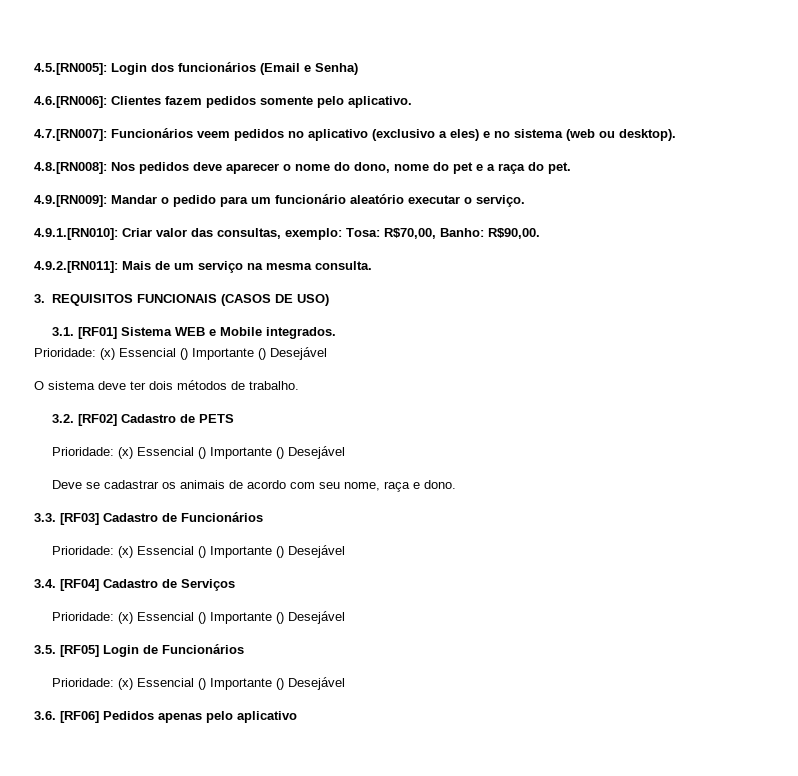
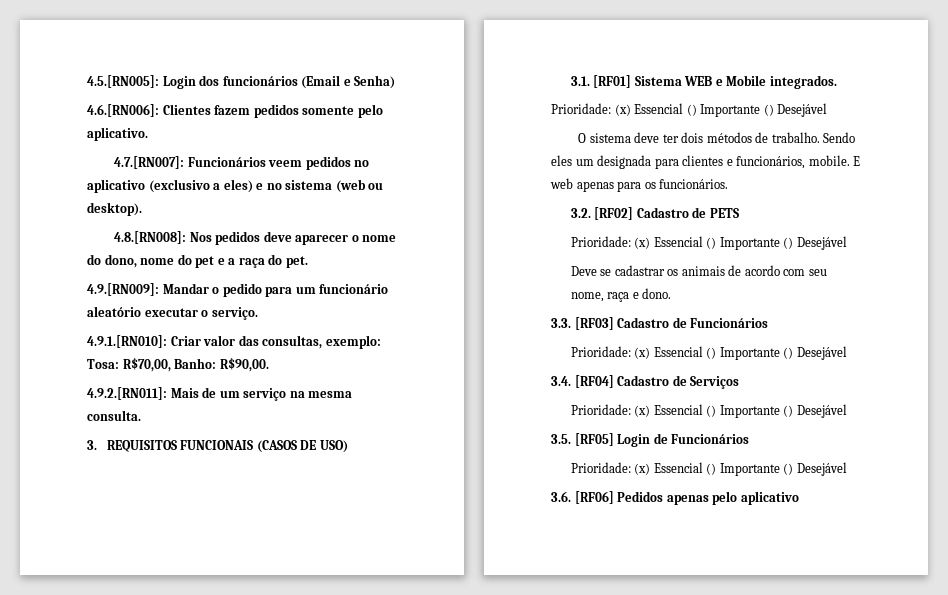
(299, 385) none -> [823,132,856,143] [551,155,861,169] [550,178,729,192] Sendo eles um designada para clientes e funcionários, mobile. E web apenas para os funcionários.

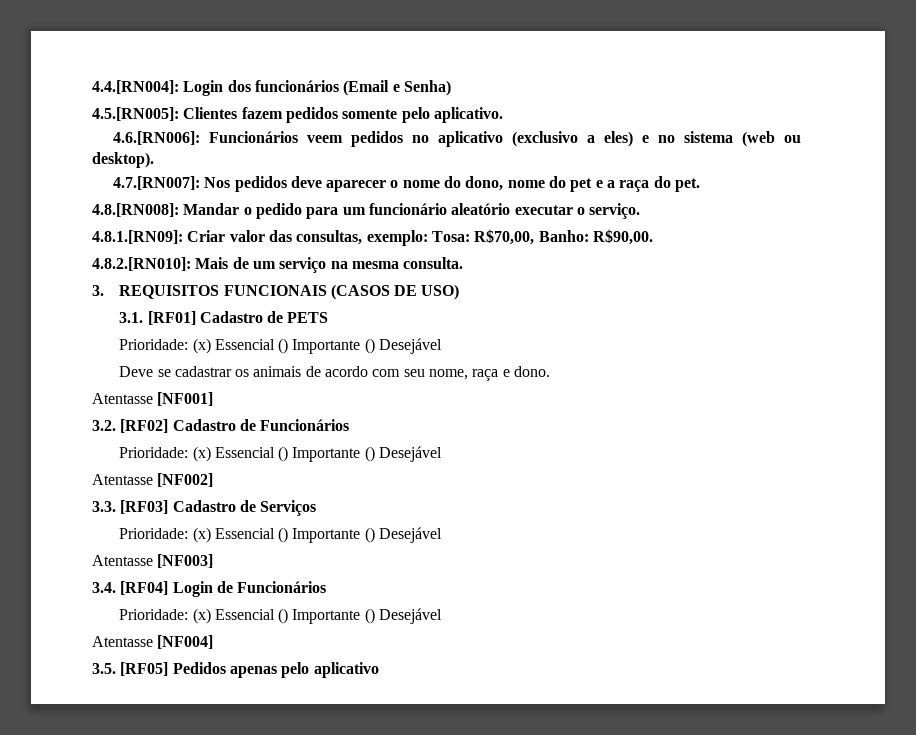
[87,75,159,88] 4.5.[RN005]: -> [92,80,179,94] 4.4.[RN004]:
[87,104,159,117] 4.6.[RN006]: -> [92,107,179,121] 4.5.[RN005]:
[114,156,185,169] 4.7.[RN007]: -> [112,131,200,145] 4.6.[RN006]:
[114,231,187,244] 4.8.[RN008]: -> [112,176,200,190] 4.7.[RN007]:
[87,283,159,296] 4.9.[RN009]: -> [92,203,179,217] 4.8.[RN008]:
[87,335,167,348] 4.9.1.[RN010]: -> [92,230,183,244] 4.8.1.[RN09]:
[87,387,167,400] 4.9.2.[RN011]: -> [92,257,191,271] 4.8.2.[RN010]:
[634,75,837,89] [551,103,828,117] [578,132,856,143] [551,155,861,169] [550,178,729,192] [570,207,634,220] Sistema WEB e Mobile integrados. // Prioridade: (x) Essencial () Importante () Desejável // O sistema deve ter dois métodos de trabalho. Sendo eles um designada para clientes e funcionários, mobile. E web apenas para os funcionários. // 3.2. [RF02] -> (196, 318) none
[551,317,614,330] 3.3. [RF03] -> [92,392,214,406] [92,419,169,433] Atentasse [NF001] // 3.2. [RF02]
[551,375,614,388] 3.4. [RF04] -> [92,473,214,487] [92,500,169,514] Atentasse [NF002] // 3.3. [RF03]
[551,433,614,446] 3.5. [RF05] -> [92,554,214,568] [92,581,169,595] Atentasse [NF003] // 3.4. [RF04]
[551,491,614,504] 3.6. [RF06] -> [92,635,214,649] [92,662,169,676] Atentasse [NF004] // 3.5. [RF05]

